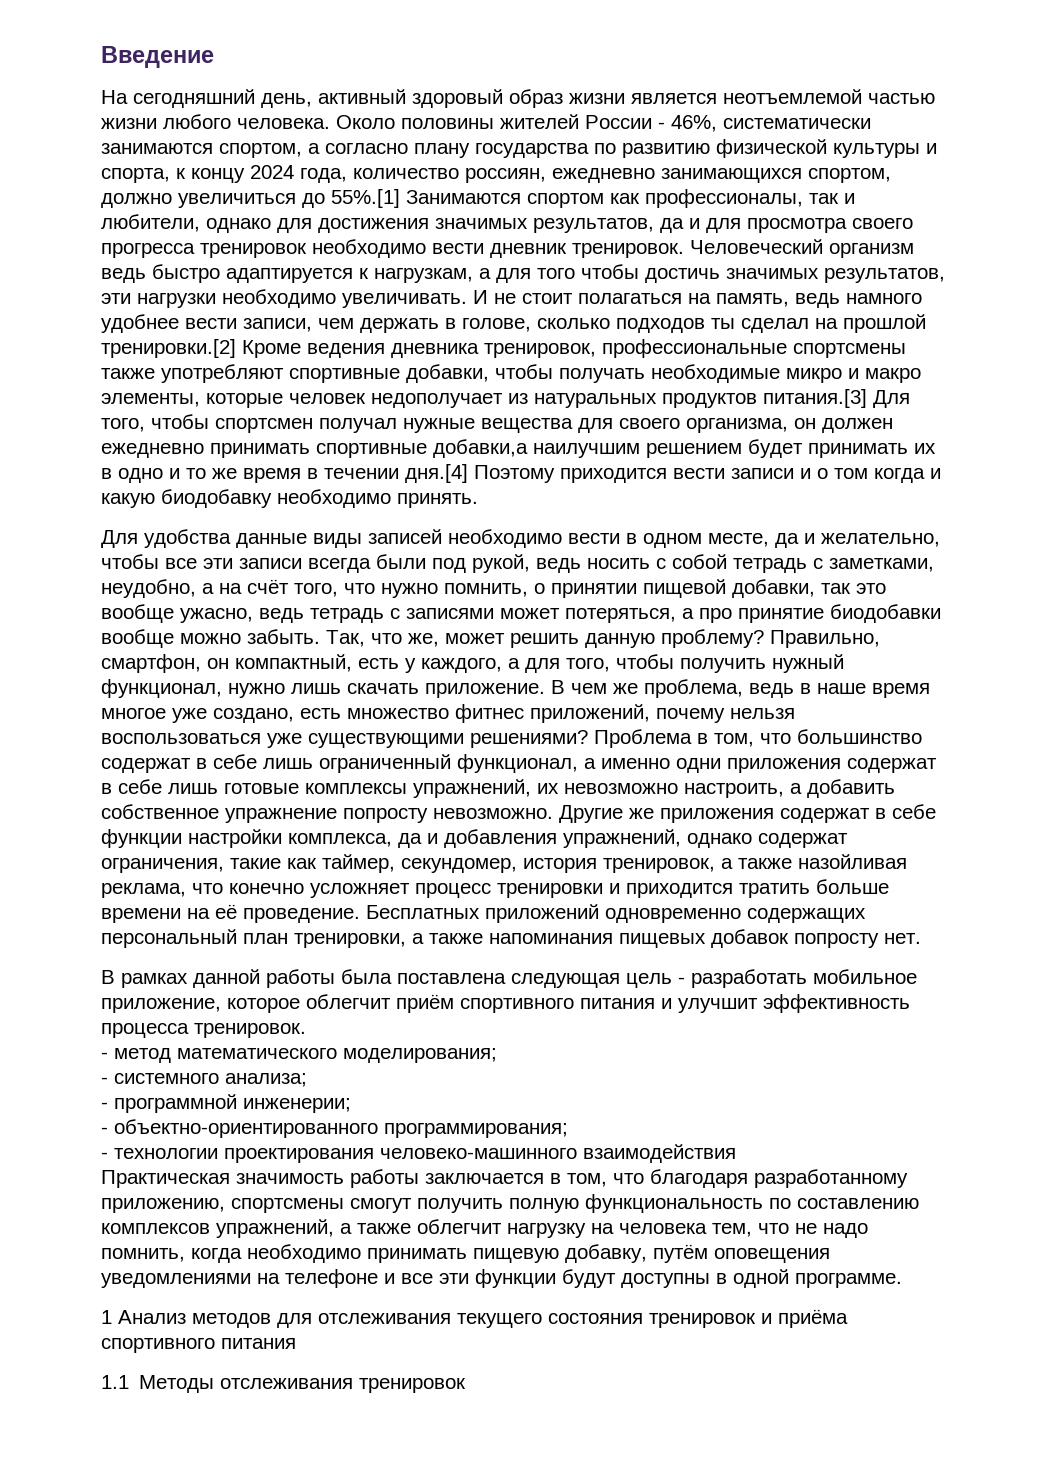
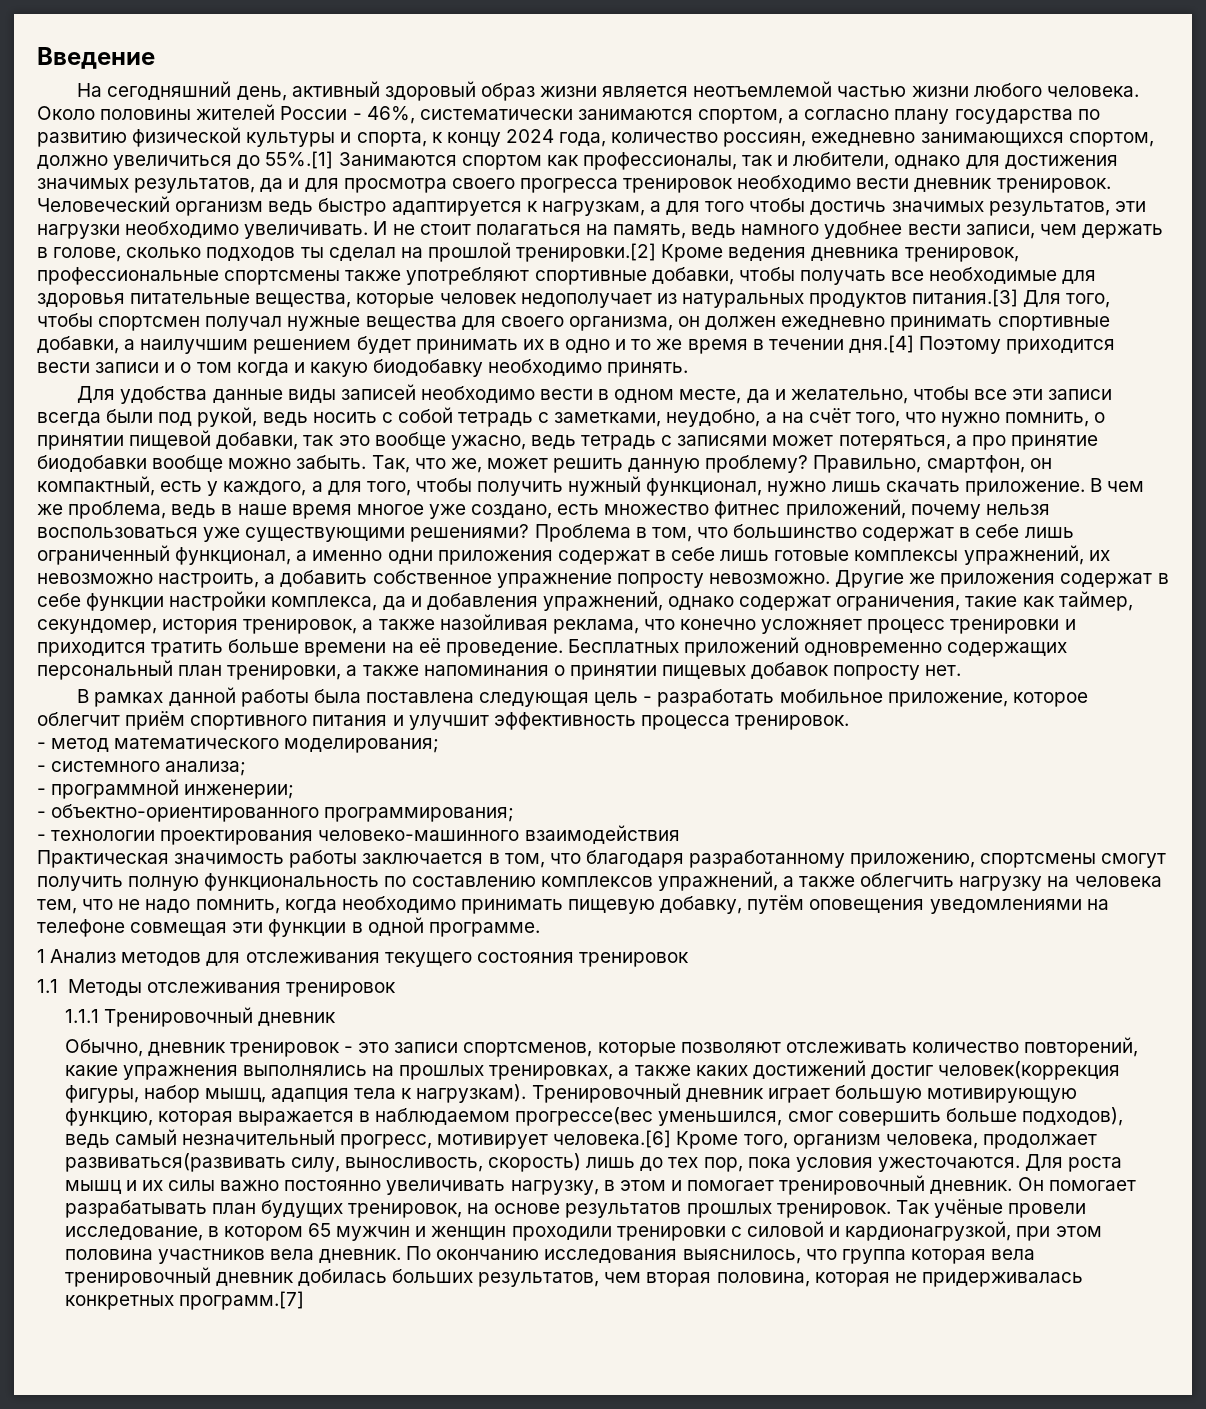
[651,364,921,383] [101,393,200,407] необходимые микро и макро элементы, -> [891,267,1097,284] [37,293,352,308] все необходимые для здоровья питательные вещества,
[433,439,528,458] добавки,а -> [37,336,136,354] добавки, а
(613, 938) none -> [553,665,657,680] о принятии
[417,1219,502,1234] облегчит -> [860,873,955,887] облегчить
[384,1269,710,1288] и все эти функции будут доступны -> [130,919,347,937] совмещая эти функции
[761,1309,848,1328] [101,1338,296,1353] и приёма спортивного питания -> (689, 959) none
(467, 1385) none -> [64,1007,336,1027] [64,1037,1139,1057] [64,1060,1121,1080] [64,1083,1078,1103] [64,1107,1123,1126] [64,1129,1097,1149] [64,1153,1123,1172] [64,1175,1136,1195] [64,1199,1087,1218] [64,1221,1102,1241] [64,1246,1036,1264] [64,1267,1083,1287] [64,1291,304,1310] // 1.1.1 Тренировочный дневник // Обычно, дневник тренировок - это записи спортсменов, которые позволяют отслеживать количество повторений, какие упражнения выполнялись на прошлых тренировках, а также каких достижений достиг человек(коррекция фигуры, набор мышц, адапция тела к нагрузкам). Тренировочный дневник играет большую мотивирующую функцию, которая выражается в наблюдаемом прогрессе(вес уменьшился, смог совершить больше подходов), ведь самый незначительный прогресс, мотивирует человека.[6] Кроме того, организм человека, продолжает развиваться(развивать силу, выносливость, скорость) лишь до тех пор, пока условия ужесточаются. Для роста мышц и их силы важно постоянно увеличивать нагрузку, в этом и помогает тренировочный дневник. Он помогает разрабатывать план будущих тренировок, на основе результатов прошлых тренировок. Так учёные провели исследование, в котором 65 мужчин и женщин проходили тренировки с силовой и кардионагрузкой, при этом половина участников вела дневник. По окончанию исследования выяснилось, что группа которая вела тренировочный дневник добилась больших результатов, чем вторая половина, которая не придерживалась конкретных программ.[7]

